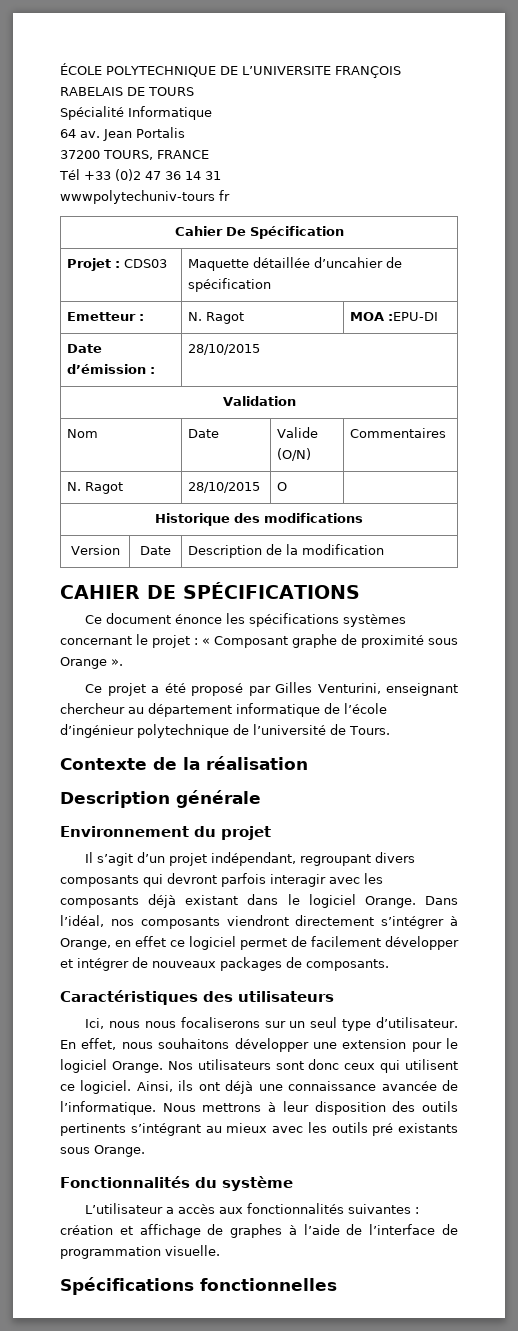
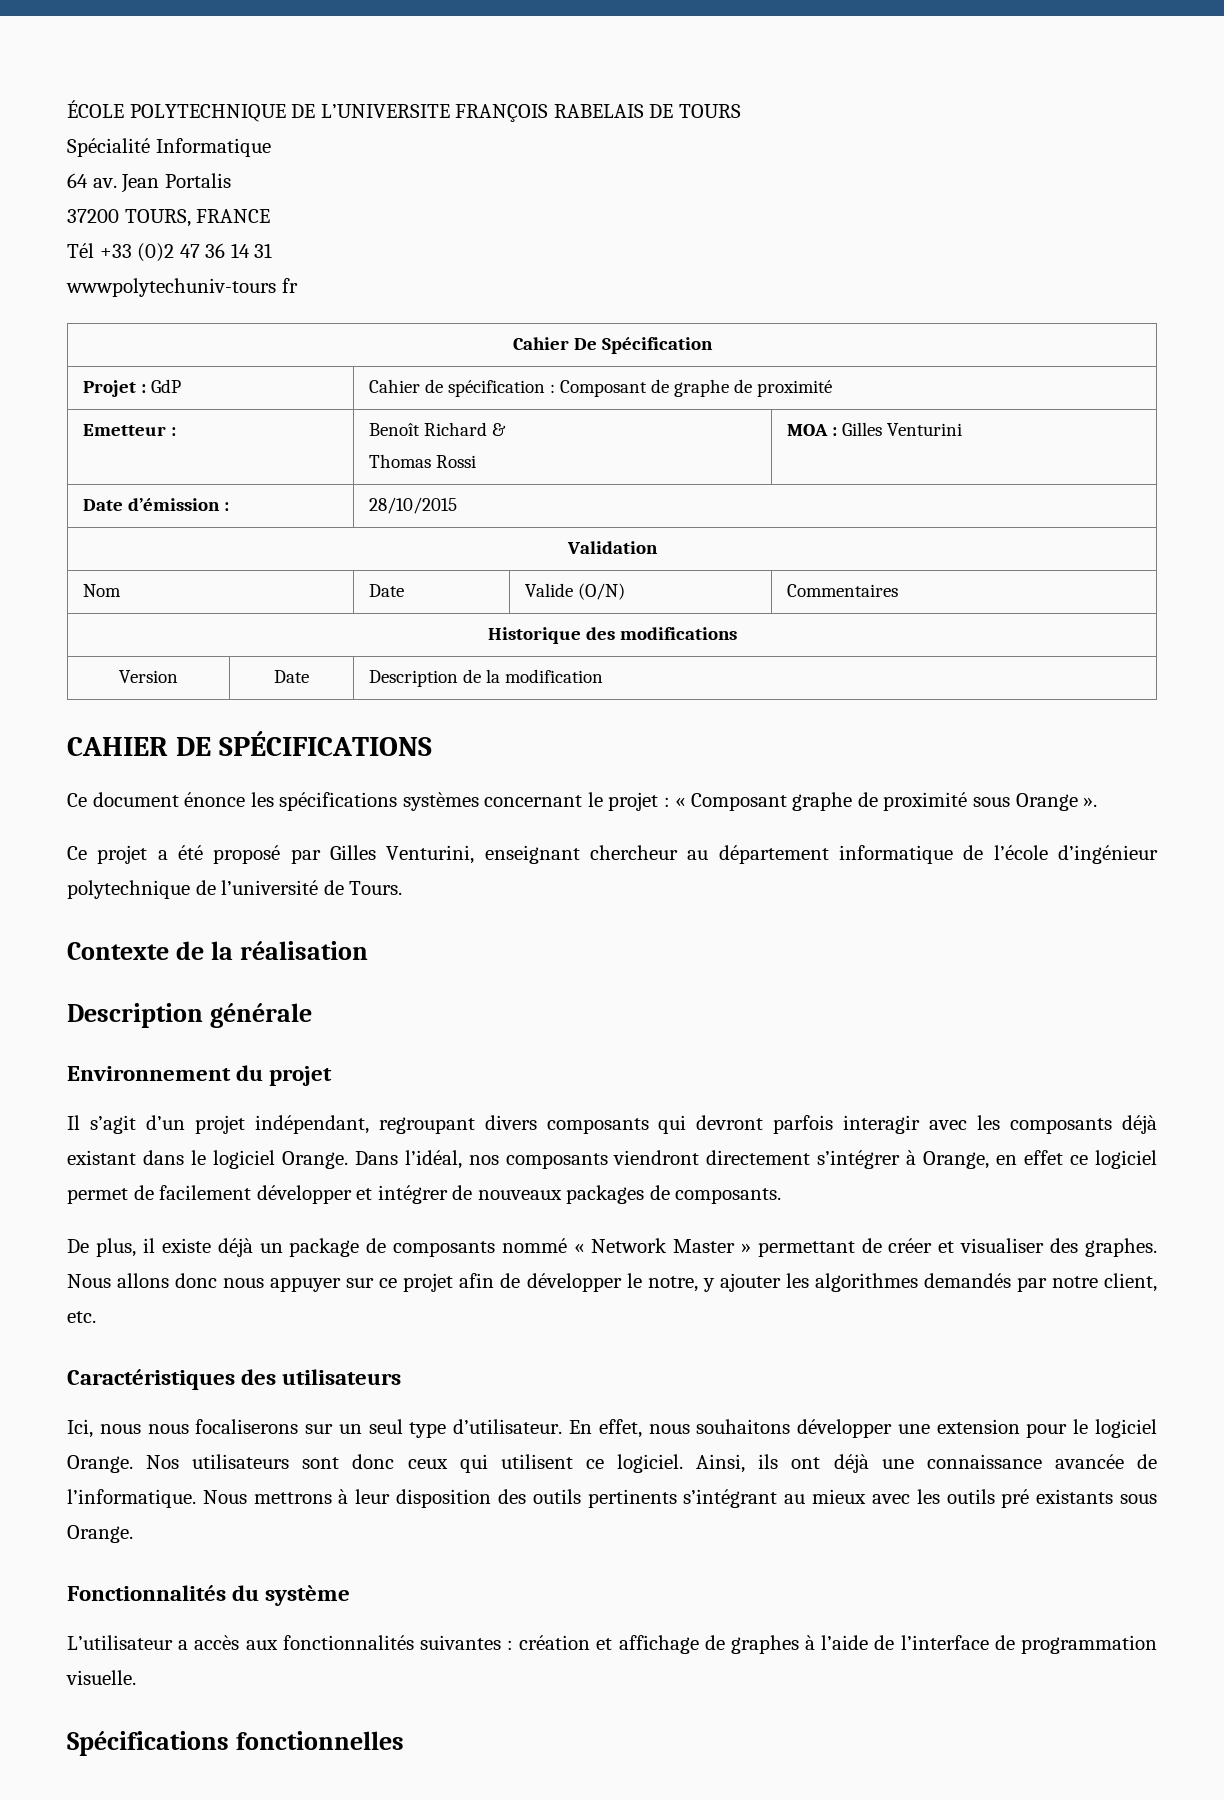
[123,259,167,268] [187,257,402,271] [187,278,271,292] [66,312,144,321] [187,312,244,324] [349,312,438,321] CDS03 | Maquette détaillée d’uncahier de spécification // Emetteur : | N. Ragot | MOA :EPU-DI -> [150,379,181,393] [368,379,832,397] [82,424,176,436] [368,422,506,436] [368,454,476,468] [786,422,962,436] GdP | Cahier de spécification : Composant de graphe de proximité // Emetteur : | Benoît Richard & // Thomas Rossi | MOA : Gilles Venturini
[66,482,123,494] [187,482,260,493] [276,482,287,491] // N. Ragot | 28/10/2015 | O | -> (898, 590) none
(389, 965) none -> [67,1238,1157,1257] [67,1273,1157,1292] [67,1311,96,1323] // De plus, il existe déjà un package de composants nommé « Network Master » permettant de créer et visualiser des graphes. Nous allons donc nous appuyer sur ce projet afin de développer le notre, y ajouter les algorithmes demandés par notre client, etc.

